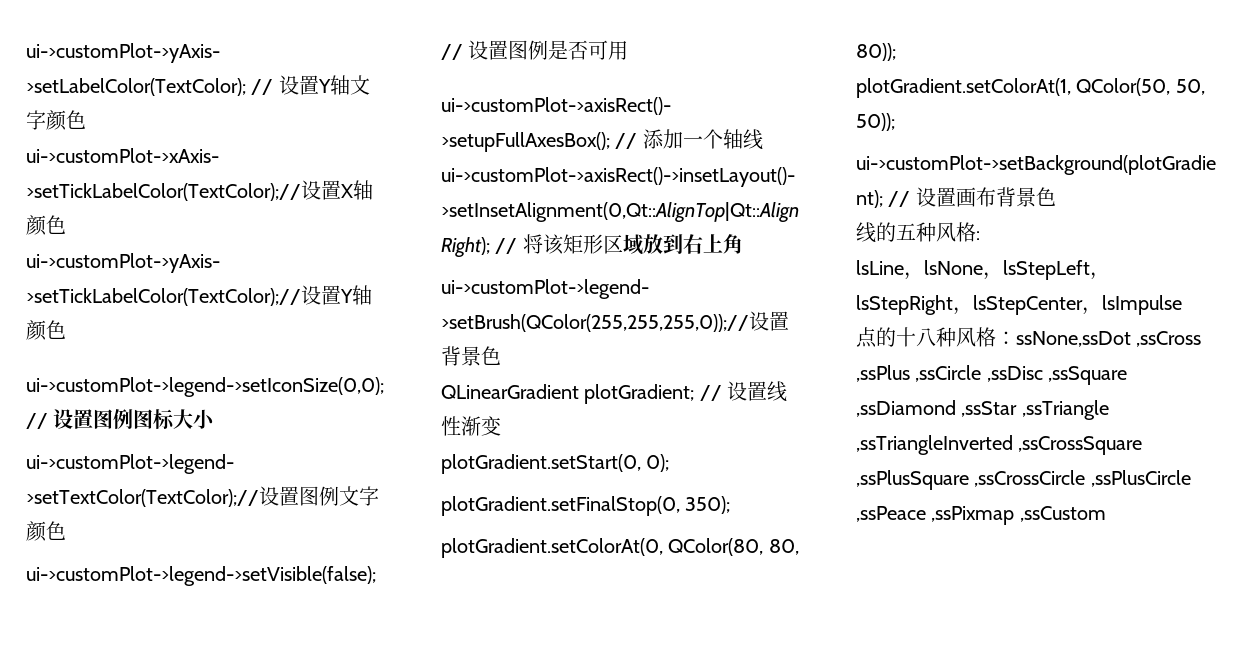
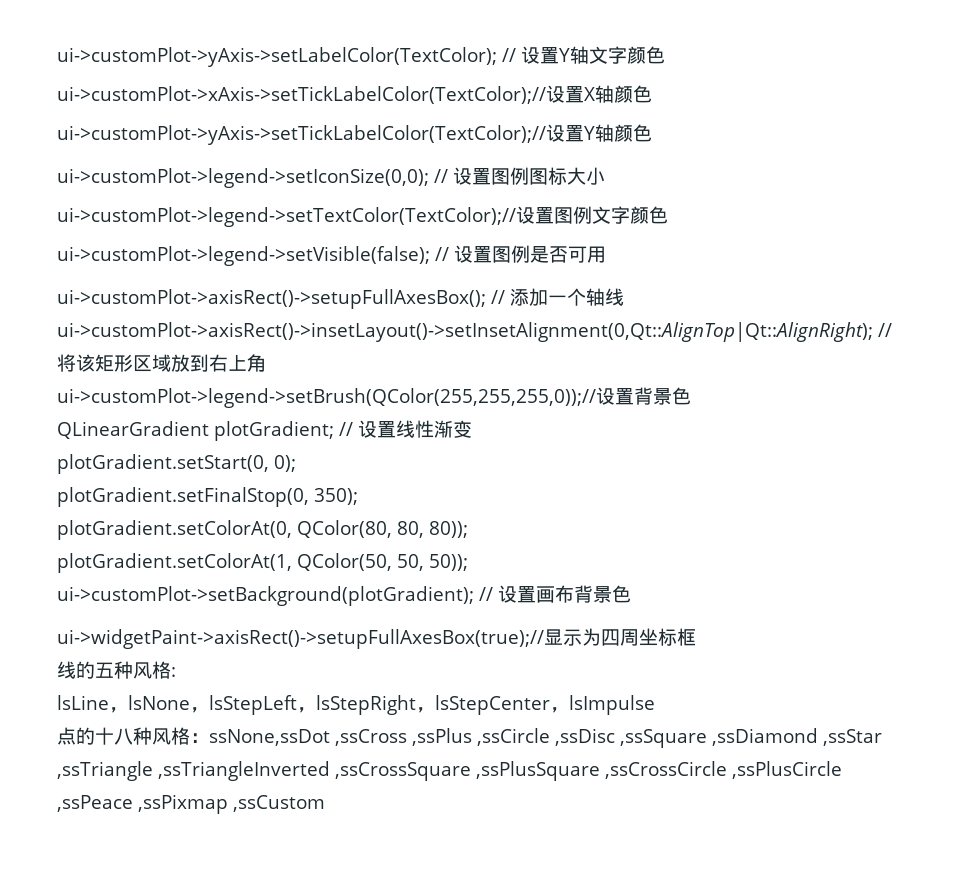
(1056, 196) none -> [57,628,696,649] // ui->widgetPaint->axisRect()->setupFullAxesBox(true);//显示为四周坐标框

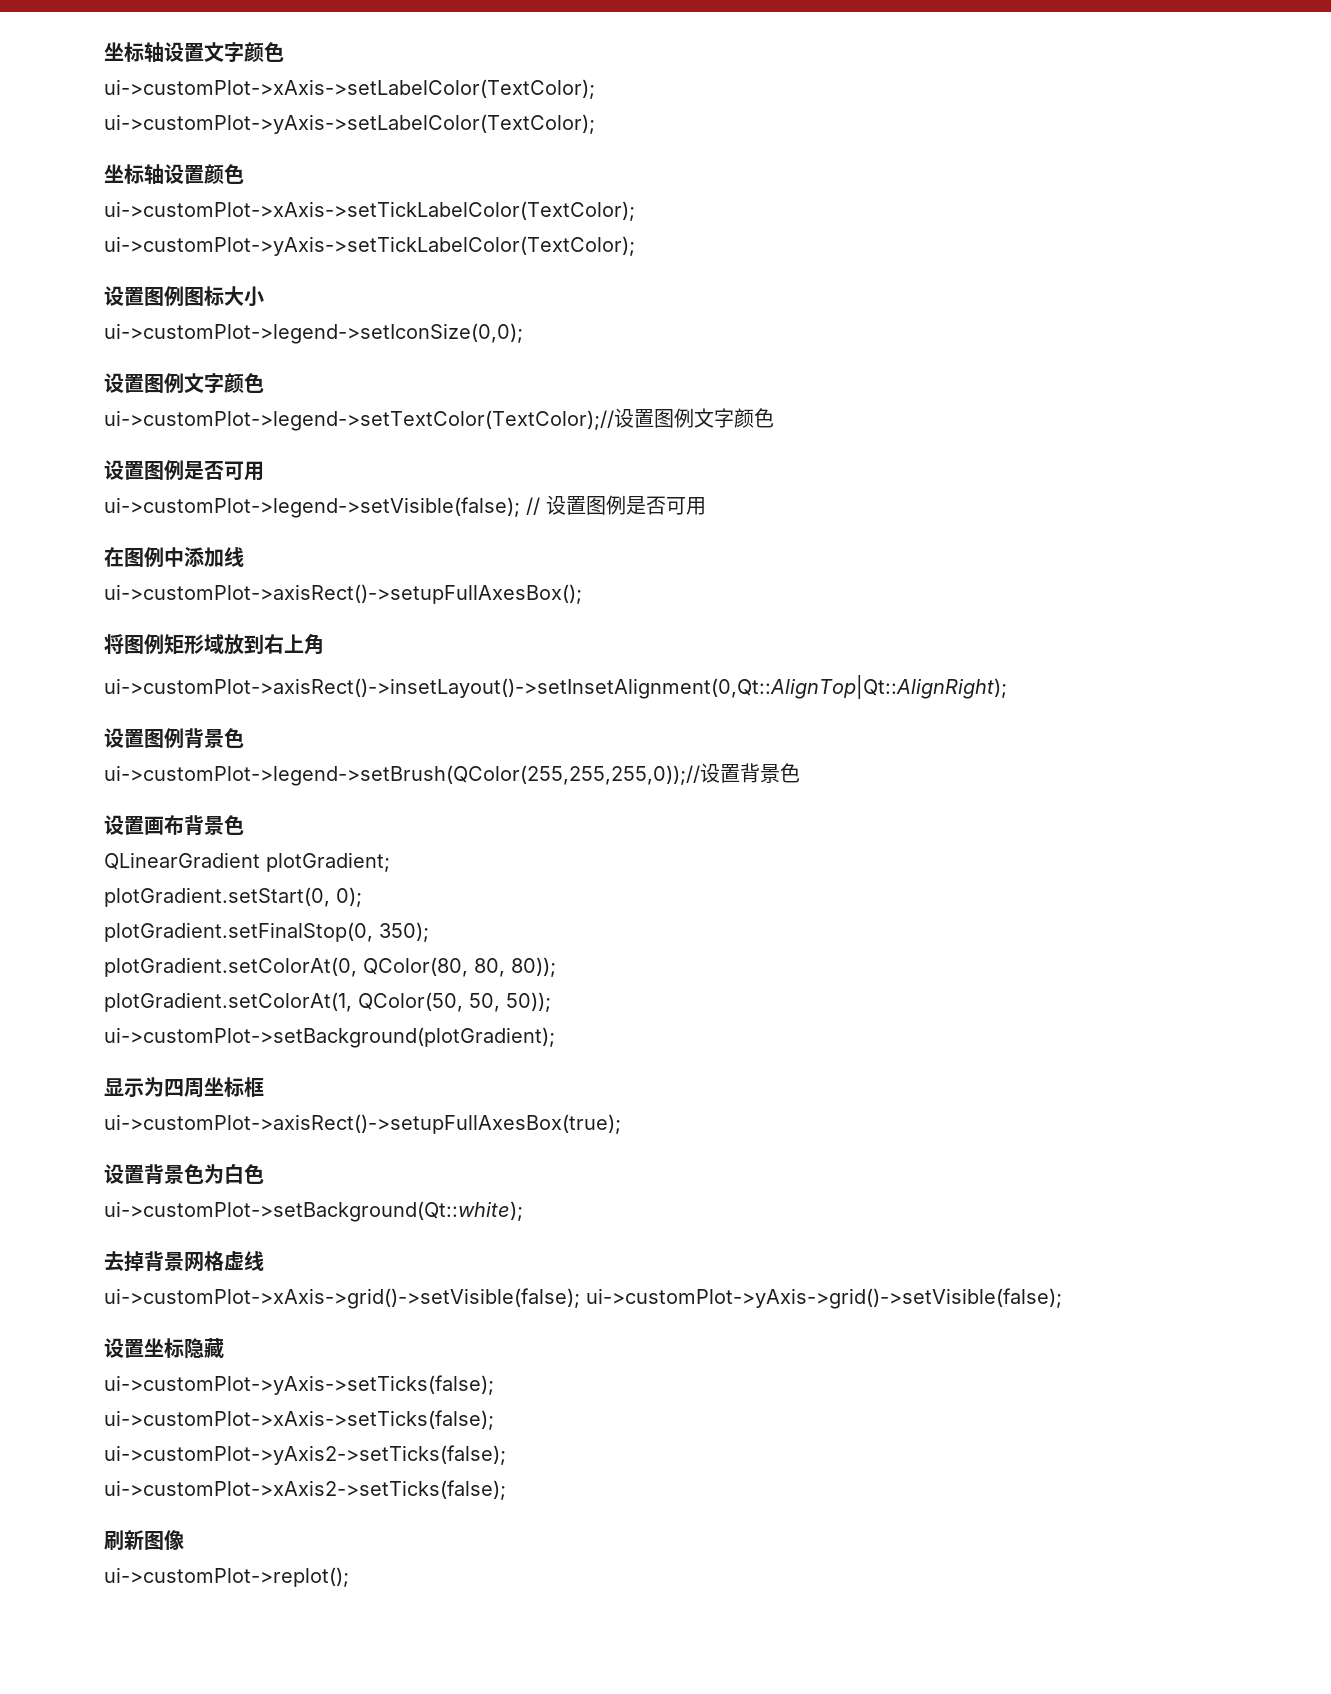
[57,46,665,67] [57,85,652,104] [57,124,652,145] [57,168,448,188] ui->customPlot->yAxis->setLabelColor(TextColor); // 设置Y轴文字颜色 // ui->customPlot->xAxis->setTickLabelColor(TextColor);//设置X轴颜色 // ui->customPlot->yAxis->setTickLabelColor(TextColor);//设置Y轴颜色 // ui->customPlot->legend->setIconSize(0,0); // -> [104,42,284,62] [104,79,595,99] [104,114,595,134] [104,164,244,184] [104,201,635,221] [104,236,635,256] 坐标轴设置文字颜色 // ui->customPlot->xAxis->setLabelColor(TextColor); // ui->customPlot->yAxis->setLabelColor(TextColor); // 坐标轴设置颜色 // ui->customPlot->xAxis->setTickLabelColor(TextColor); // ui->customPlot->yAxis->setTickLabelColor(TextColor); //
(605, 176) none -> [104,323,523,344] [104,373,264,393] // ui->customPlot->legend->setIconSize(0,0); // 设置图例文字颜色
(668, 215) none -> [104,460,264,481] // 设置图例是否可用
[57,288,624,309] [57,322,892,342] [57,354,152,372] ui->customPlot->axisRect()->setupFullAxesBox(); // 添加一个轴线ui->customPlot->axisRect()->insetLayout()->setInsetAlignment(0,Qt::AlignTop|Qt::AlignRight); // 将该矩形区 -> [104,547,244,567] [104,584,582,604] [104,634,204,655] 在图例中添加线 // ui->customPlot->axisRect()->setupFullAxesBox(); // 将图例矩形
(266, 363) none -> [104,675,1007,699] [104,728,244,749] // ui->customPlot->axisRect()->insetLayout()->setInsetAlignment(0,Qt::AlignTop|Qt::AlignRight); // 设置图例背景色
(691, 396) none -> [104,815,244,836] // 设置画布背景色
[339,420,472,438] // 设置线性渐变 -> (390, 862) none
[479,585,631,603] [57,629,544,649] // 设置画布背景色 // ui->widgetPaint->axisRect()->setupFullAxesBox(true);// -> (555, 1037) //
[57,661,176,679] [57,695,655,715] [57,727,882,748] [57,761,842,781] [57,794,325,814] 线的五种风格: // lsLine，lsNone，lsStepLeft，lsStepRight，lsStepCenter，lsImpulse // 点的十八种风格：ssNone,ssDot ,ssCross ,ssPlus ,ssCircle ,ssDisc ,ssSquare ,ssDiamond ,ssStar ,ssTriangle ,ssTriangleInverted ,ssCrossSquare ,ssPlusSquare ,ssCrossCircle ,ssPlusCircle ,ssPeace ,ssPixmap ,ssCustom -> [104,1114,621,1134] [104,1164,264,1185] [104,1201,523,1222] [104,1251,264,1272] [104,1288,1062,1309] [104,1338,224,1359] [104,1375,494,1395] [104,1410,494,1430] [104,1445,506,1465] [104,1480,506,1500] [104,1530,184,1550] [104,1567,349,1587] ui->customPlot->axisRect()->setupFullAxesBox(true); // 设置背景色为白色 // ui->customPlot->setBackground(Qt::white); // 去掉背景网格虚线 // ui->customPlot->xAxis->grid()->setVisible(false); ui->customPlot->yAxis->grid()->setVisible(false); // 设置坐标隐藏 // ui->customPlot->yAxis->setTicks(false); // ui->customPlot->xAxis->setTicks(false); // ui->customPlot->yAxis2->setTicks(false); // ui->customPlot->xAxis2->setTicks(false); // 刷新图像 // ui->customPlot->replot();

